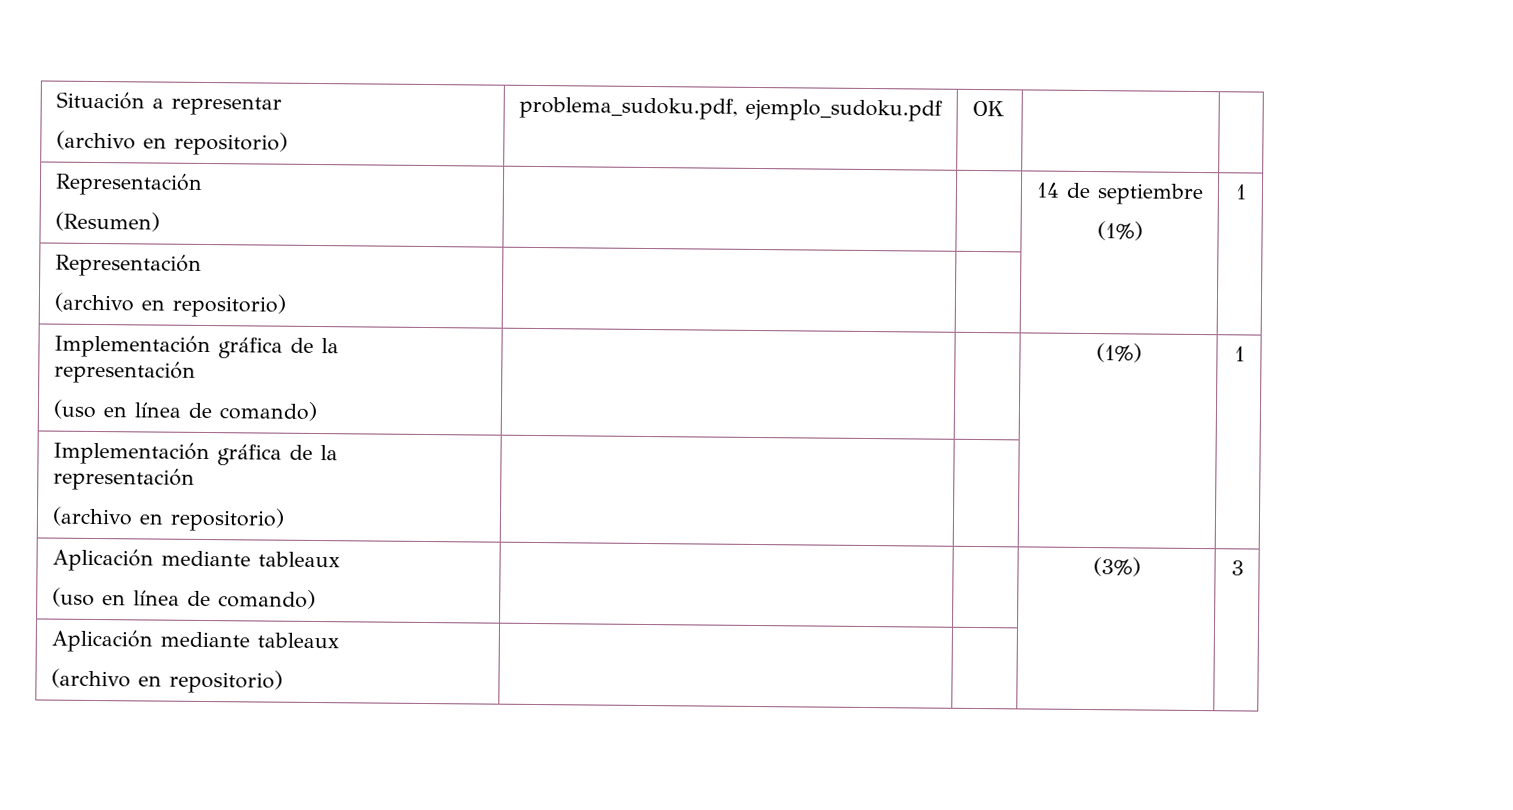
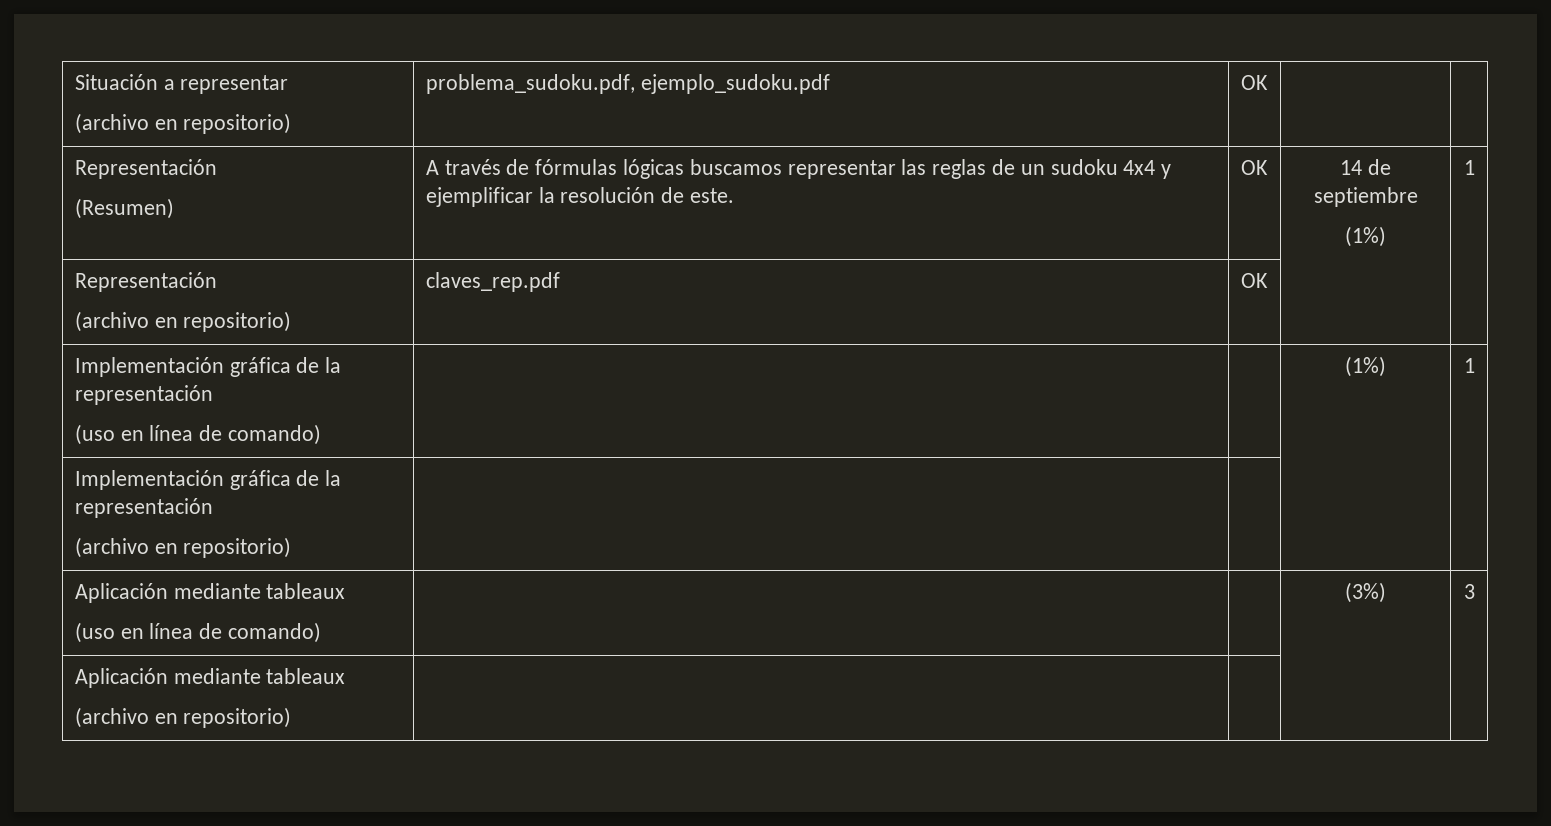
(160, 221) | -> [425,159,1172,179] [425,187,734,207] [1240,160,1268,175] A través de fórmulas lógicas buscamos representar las reglas de un sudoku 4x4 y ejemplificar la resolución de este. | OK
(286, 305) | -> [425,272,560,292] [1240,273,1268,288] claves_rep.pdf | OK

